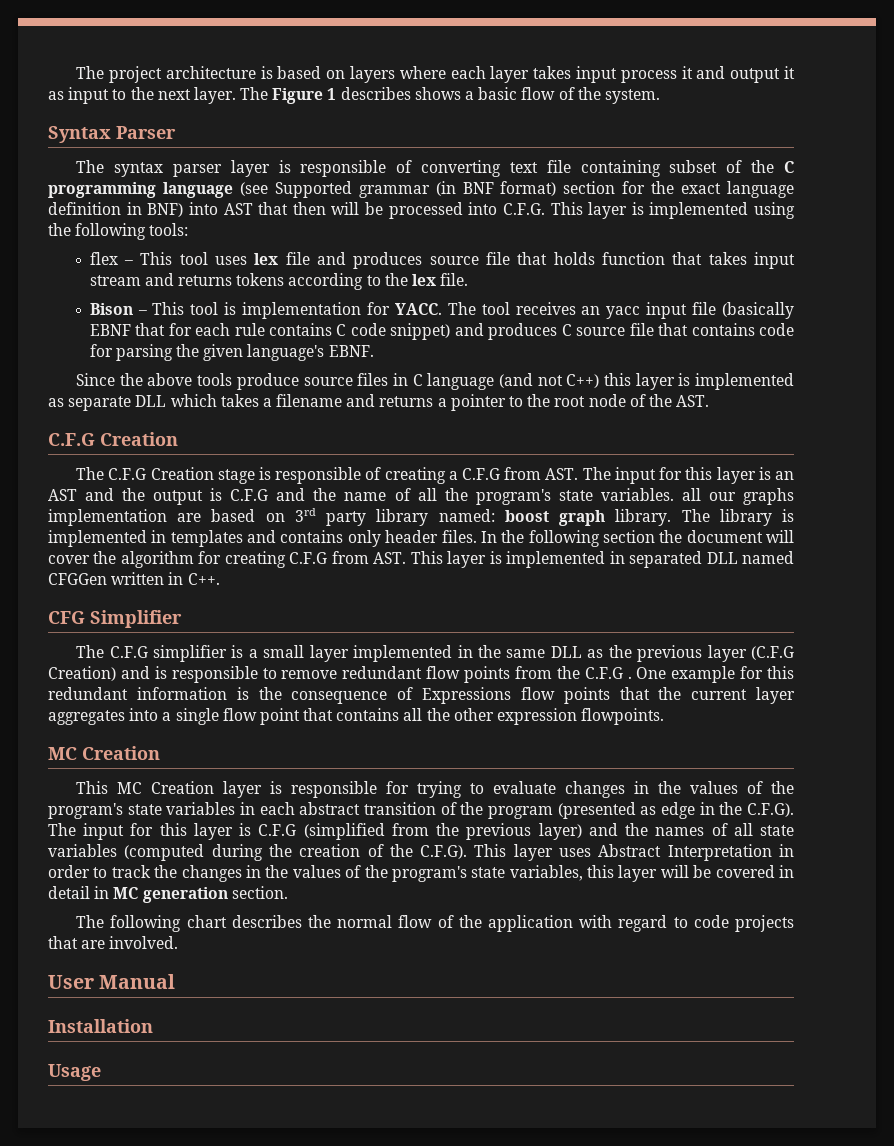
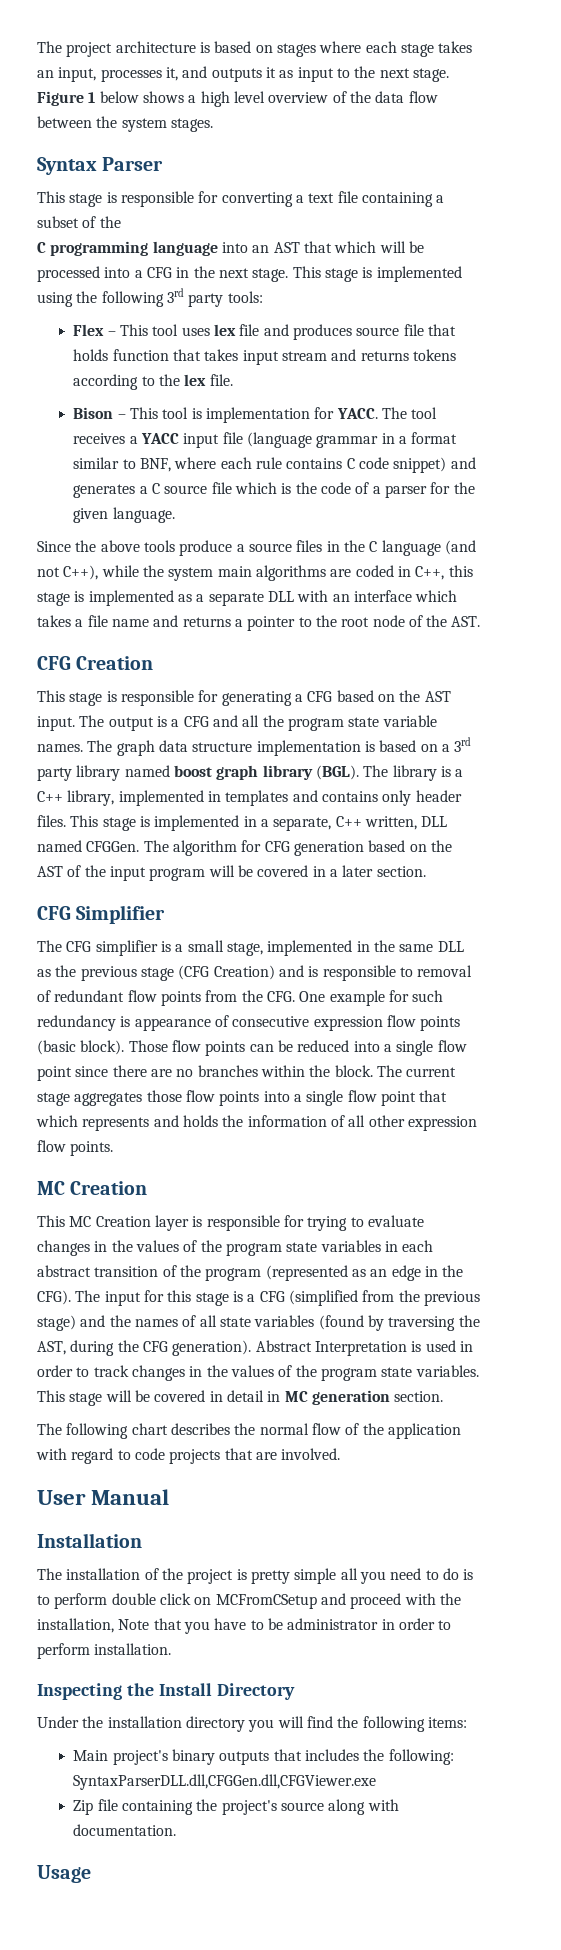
[349,66,781,83] layers where each layer takes input process it and output -> [276,41,473,57] [37,66,262,82] stages where each stage takes an input, processes it, and outputs
[193,87,269,104] layer. The -> [412,68,449,82] stage.
[340,87,411,100] describes -> [99,91,139,103] below
[478,87,660,104] [48,126,176,143] [76,160,502,177] basic flow of the system. // Syntax Parser // The syntax parser layer is responsible of converting -> [200,91,438,107] [37,116,213,132] [37,157,164,175] [37,191,304,207] high level overview of the data flow between the system stages. // Syntax Parser // This stage is responsible for converting a
(661, 168) none -> [436,195,445,203] a
(775, 166) none -> (121, 222) //
[239,181,794,198] [48,202,218,217] (see Supported grammar (in BNF format) section for the exact language definition in BNF) into -> [221,242,270,253] into an
[292,202,326,215] then -> [334,241,377,253] which
[502,202,628,219] C.F.G. This layer -> [134,266,358,282] a CFG in the next stage. This stage
(147, 231) none -> [166,288,224,307] 3rd party
[89,252,118,265] flex -> [73,324,105,336] Flex
[581,302,795,319] [89,323,192,336] an yacc input file (basically EBNF that for -> [129,432,458,448] [73,457,217,472] a YACC input file (language grammar in a format similar to BNF, where
[488,323,558,340] produces -> [73,484,148,498] generates a
[658,323,794,336] [89,344,374,361] that contains code for parsing the given language's EBNF. -> [235,482,475,498] [73,507,175,523] which is the code of a parser for the given language.
(299, 381) none -> [236,544,245,552] a
(408, 379) none -> [343,540,365,552] the
[566,373,675,390] C++) this layer -> [63,565,473,581] [37,592,70,606] C++), while the system main algorithms are coded in C++, this stage
(64, 402) none -> [196,594,205,602] a
(167, 401) none -> [297,590,412,602] with an interface
[276,394,343,407] filename -> [87,615,149,627] file name
[48,432,178,446] [76,467,795,484] [48,488,794,505] [48,509,285,526] C.F.G Creation // The C.F.G Creation stage is responsible of creating a C.F.G from AST. The input for this layer is an AST and the output is C.F.G and the name of all the program's state variables. all our graphs implementation are based on -> [37,656,154,670] [37,690,451,706] [37,715,437,731] [37,740,450,756] CFG Creation // This stage is responsible for generating a CFG based on the AST input. The output is a CFG and all the program state variable names. The graph data structure implementation is based on a
[438,509,495,522] named: -> [124,765,170,777] named
[615,509,672,526] library. -> [262,765,359,780] library (BGL).
(795, 515) none -> [455,769,464,777] [37,790,115,806] a C++ library,
[480,530,794,547] [48,551,794,568] [48,572,220,585] In the following section the document will cover the algorithm for creating C.F.G from AST. This layer is implemented in separated DLL named CFGGen written in C++. -> [70,815,448,831] [37,840,452,856] [37,865,426,881] This stage is implemented in a separate, C++ written, DLL named CFGGen. The algorithm for CFG generation based on the AST of the input program will be covered in a later section.
[109,646,148,658] C.F.G -> [66,941,92,952] CFG
[309,645,349,662] layer -> [226,942,263,956] stage,
[707,645,795,662] layer (C.F.G -> [140,965,210,981] stage (CFG
[281,670,338,679] remove -> [417,965,473,977] [37,990,51,1002] removal of
[584,667,632,679] C.F.G . -> [266,991,295,1002] CFG.
[767,666,794,679] [48,687,796,704] [48,710,125,725] this redundant information is the consequence of Expressions flow points that the current layer aggregates -> [412,990,444,1002] [37,1015,461,1031] [37,1040,467,1056] [37,1065,457,1081] [37,1090,260,1106] such redundancy is appearance of consecutive expression flow points (basic block). Those flow points can be reduced into a single flow point since there are no branches within the block. The current stage aggregates those flow points
[336,708,665,725] contains all the other expression flowpoints. -> [36,1115,477,1131] [37,1140,114,1156] which represents and holds the information of all other expression flow points.
[48,803,123,819] program's -> [225,1243,282,1256] program
[557,802,657,819] (presented as -> [265,1265,388,1281] (represented as an
[746,803,794,817] [48,823,297,840] C.F.G). The input for this layer is C.F.G -> [37,1290,285,1306] CFG). The input for this stage is a CFG
[538,823,582,840] layer) -> [37,1315,76,1331] stage)
[124,844,772,861] (computed during the creation of the C.F.G). This layer uses Abstract Interpretation -> [318,1315,480,1331] [37,1340,456,1356] (found by traversing the AST, during the CFG generation). Abstract Interpretation is used
[154,865,658,882] the changes in the values of the program's state variables, this layer -> [131,1365,479,1381] [37,1390,103,1406] changes in the values of the program state variables. This stage
(153, 1026) none -> [37,1568,474,1584] [37,1593,461,1609] [37,1618,452,1634] [37,1643,172,1659] [37,1683,295,1700] [37,1716,467,1732] [73,1749,454,1765] [73,1774,377,1790] [73,1799,399,1815] [73,1824,177,1836] // The installation of the project is pretty simple all you need to do is to perform double click on MCFromCSetup and proceed with the installation, Note that you have to be administrator in order to perform installation. // Inspecting the Install Directory // Under the installation directory you will find the following items: // Main project's binary outputs that includes the following: SyntaxParserDLL.dll,CFGGen.dll,CFGViewer.exe // Zip file containing the project's source along with documentation.

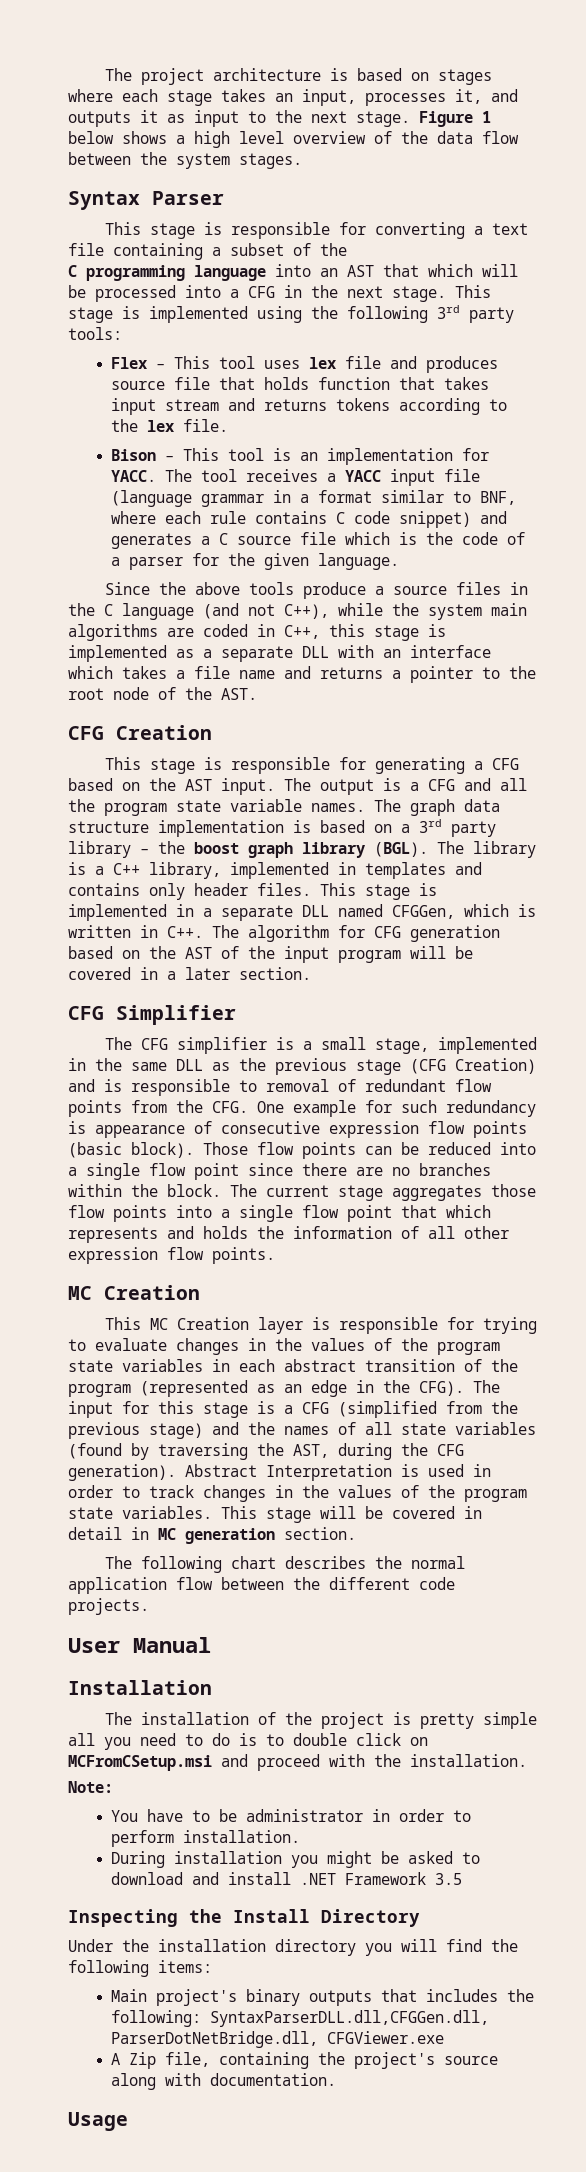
(202, 413) none -> [299,452,318,461] an
[124,765,170,777] named -> [140,841,185,854] – the
[273,816,448,831] [37,840,140,852] separate, C++ written, DLL named CFGGen. -> [221,904,536,921] [68,925,203,938] separate DLL named CFGGen, which is written in C++.
[311,1423,461,1439] [36,1448,341,1464] flow of the application with regard to code projects that are involved. -> [68,1577,455,1594] [68,1598,149,1615] application flow between the different code projects.
[54,1593,108,1609] perform -> (284, 1740) none
[215,1594,317,1609] MCFromCSetup -> [68,1755,212,1771] MCFromCSetup.msi
[37,1618,210,1634] installation, Note that you -> [410,1754,527,1767] [68,1781,113,1793] [110,1810,138,1822] installation. // Note: // You
(172, 1649) none -> [110,1851,480,1868] [110,1872,462,1885] // During installation you might be asked to download and install .NET Framework 3.5
[73,1774,377,1790] [73,1799,118,1815] SyntaxParserDLL.dll,CFGGen.dll,CFGViewer.exe // Zip file -> [209,2010,489,2027] [110,2031,444,2048] [110,2052,210,2069] SyntaxParserDLL.dll,CFGGen.dll, ParserDotNetBridge.dll, CFGViewer.exe // A Zip file,

